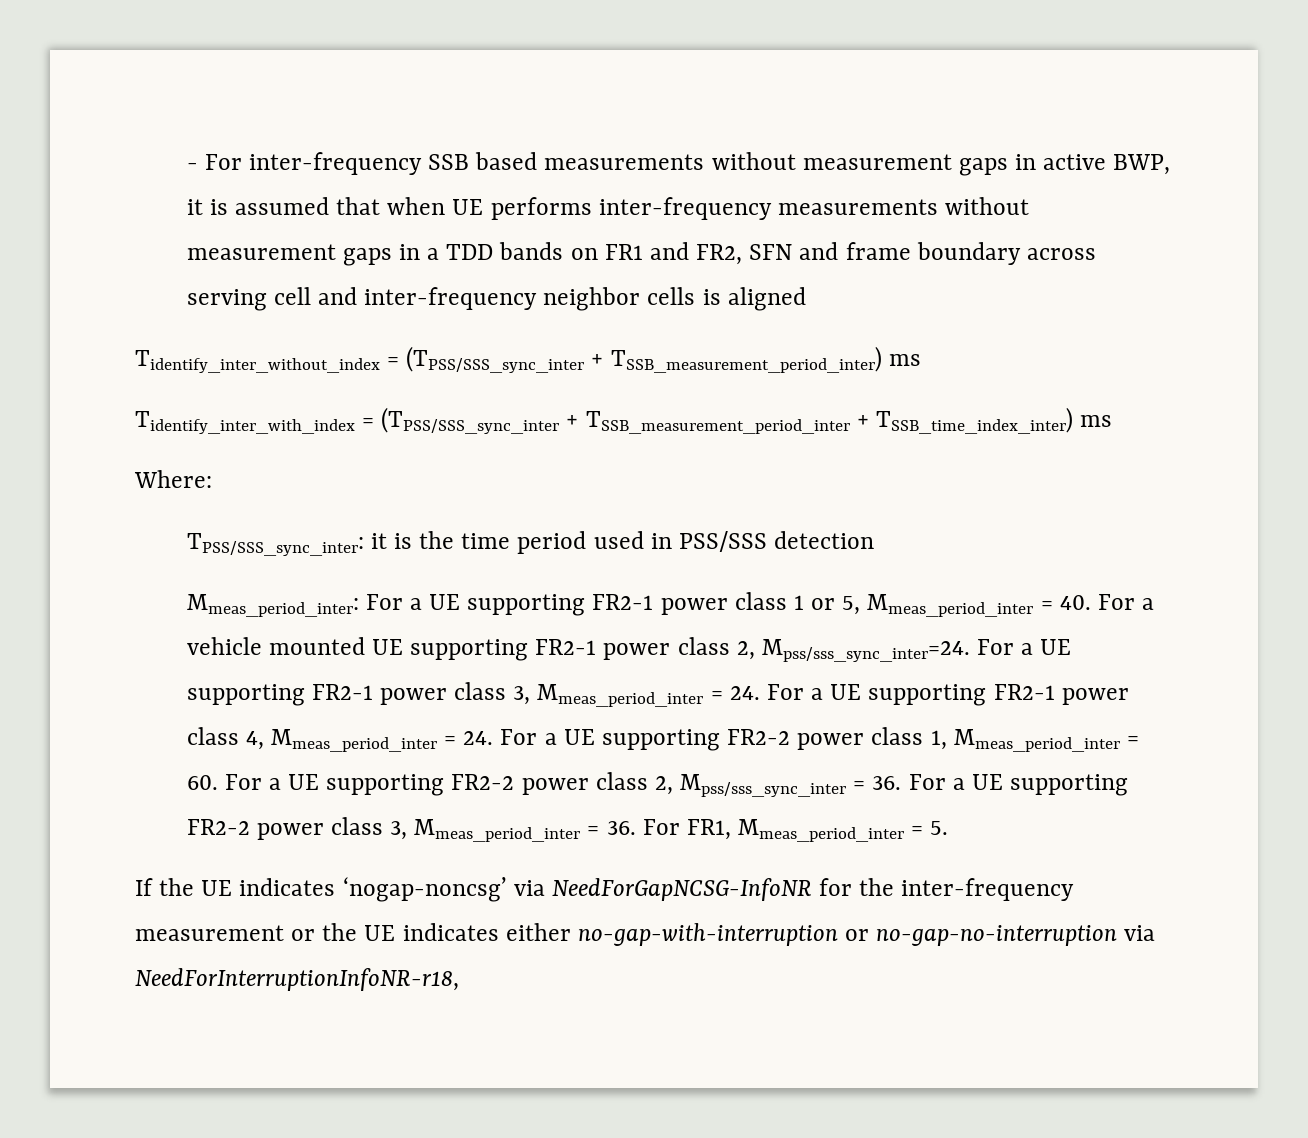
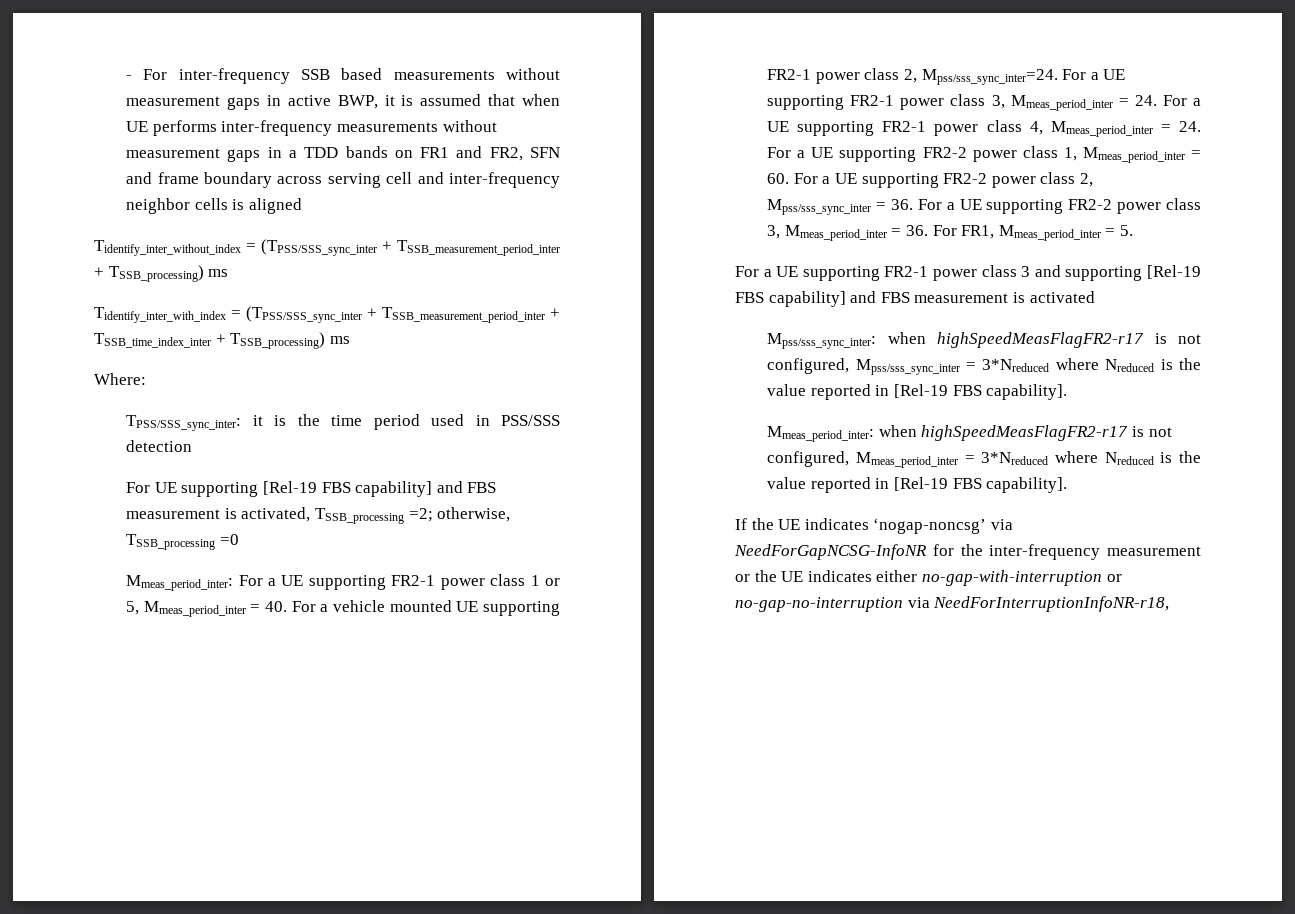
[610,346,882,373] TSSB_measurement_period_inter) -> [397,240,560,256] [94,265,204,282] TSSB_measurement_period_inter + TSSB_processing)
[875,407,1073,434] TSSB_time_index_inter) -> [94,332,326,349] TSSB_time_index_inter + TSSB_processing)
(875, 540) none -> [126,481,497,497] [126,507,511,524] [126,534,239,550] // For UE supporting [Rel-19 FBS capability] and FBS measurement is activated, TSSB_processing =2; otherwise, TSSB_processing =0
(949, 828) none -> [735,265,1201,281] [735,291,1095,307] [767,332,1201,349] [767,358,1201,375] [767,384,1068,400] [767,425,1172,442] [767,451,1201,468] [767,477,1068,493] // For a UE supporting FR2-1 power class 3 and supporting [Rel-19 FBS capability] and FBS measurement is activated // Mpss/sss_sync_inter: when highSpeedMeasFlagFR2-r17 is not configured, Mpss/sss_sync_inter = 3*Nreduced where Nreduced is the value reported in [Rel-19 FBS capability]. // Mmeas_period_inter: when highSpeedMeasFlagFR2-r17 is not configured, Mmeas_period_inter = 3*Nreduced where Nreduced is the value reported in [Rel-19 FBS capability].

